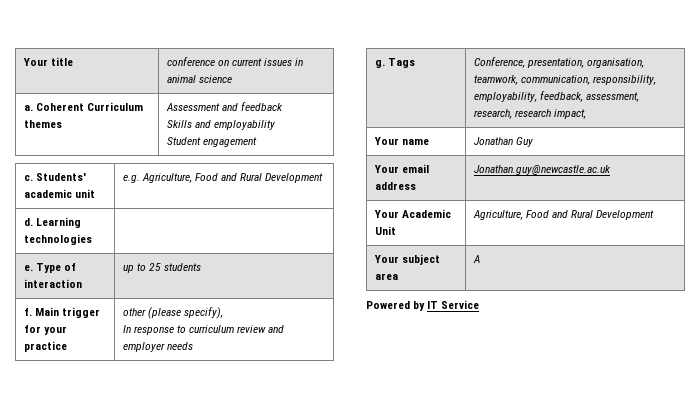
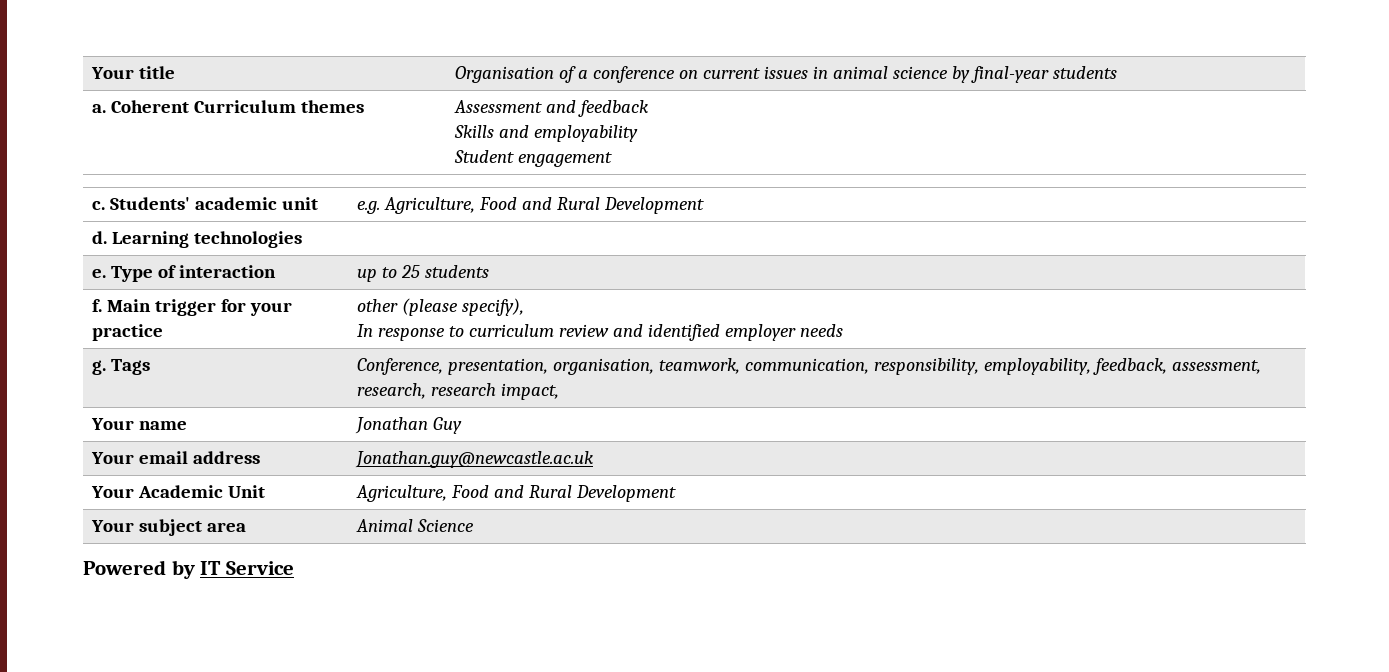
(74, 61) none -> [454,66,588,83] Organisation of a
(233, 79) none -> [951,66,1117,83] by final-year students
(285, 329) none -> [647,324,720,341] identified
[472,255,480,263] A -> [355,519,474,532] Animal Science

